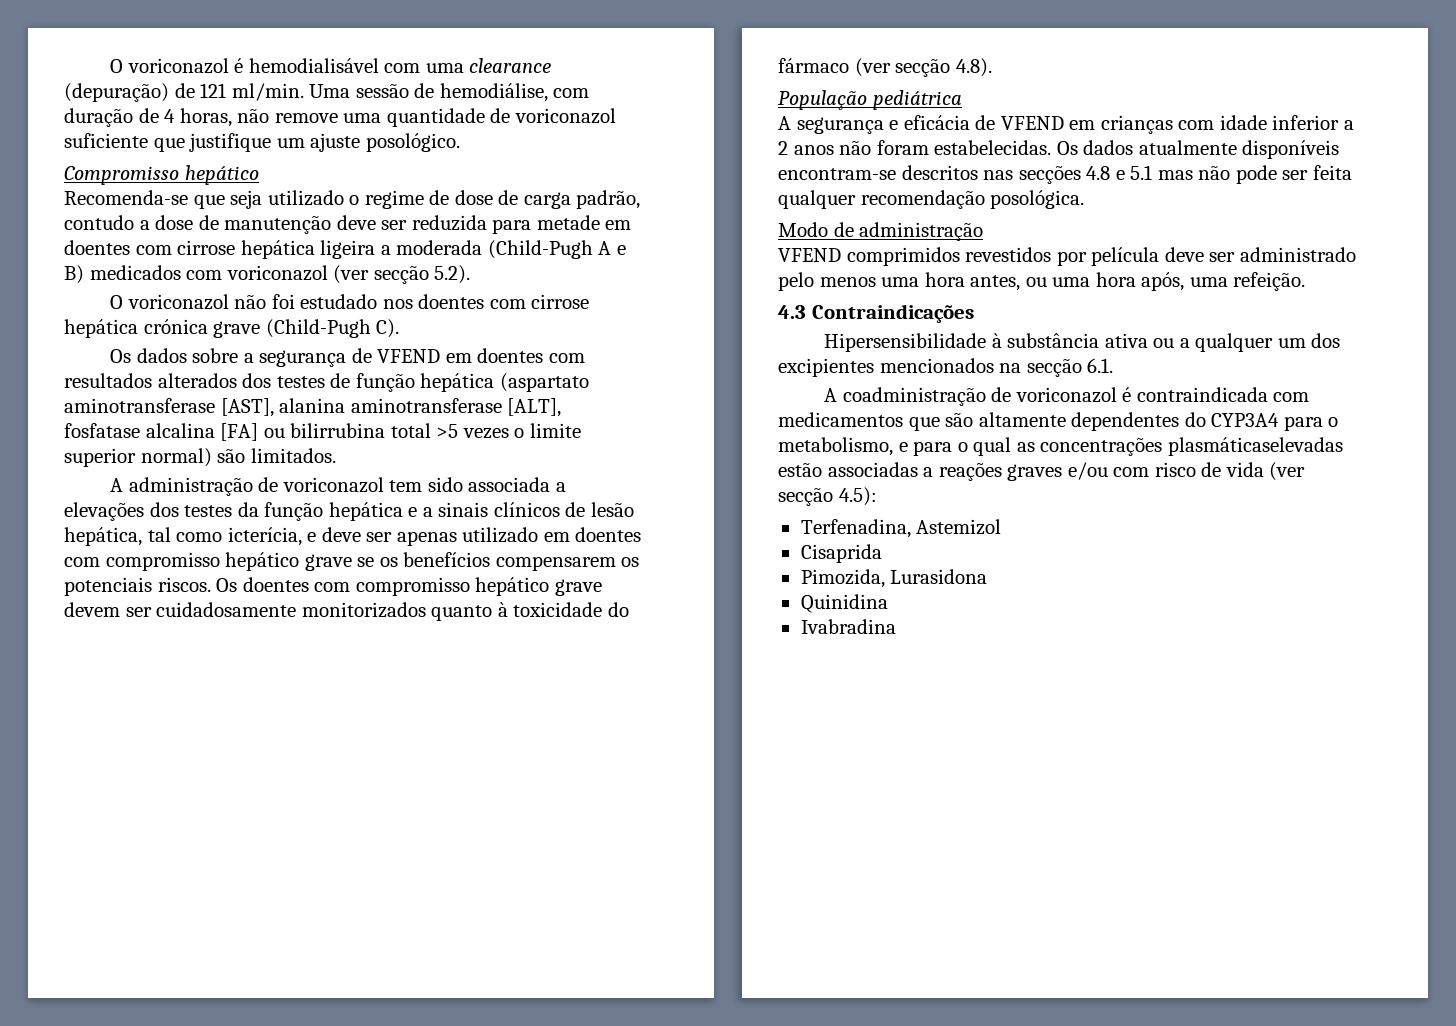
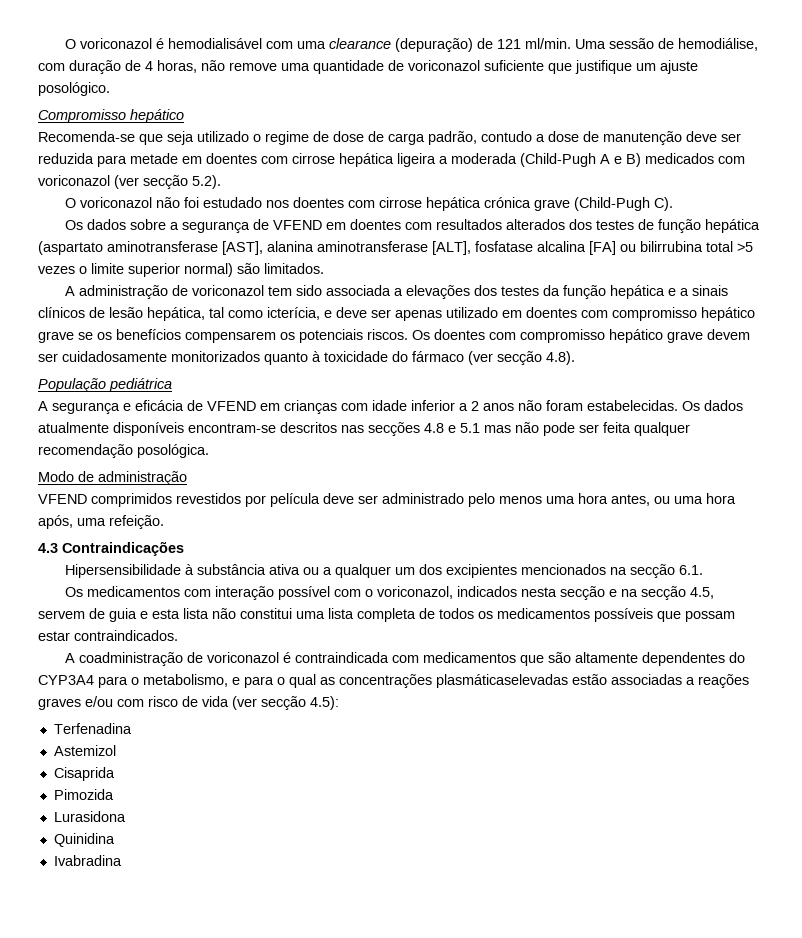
(1114, 365) none -> [64,586,714,600] [38,608,735,622] [38,630,178,641] // Os medicamentos com interação possível com o voriconazol, indicados nesta secção e na secção 4.5, servem de guia e esta lista não constitui uma lista completa de todos os medicamentos possíveis que possam estar contraindicados.
[800,519,911,538] Terfenadina, -> [53,723,132,734] Terfenadina //
[800,569,885,588] Pimozida, -> [53,789,114,800] Pimozida //

